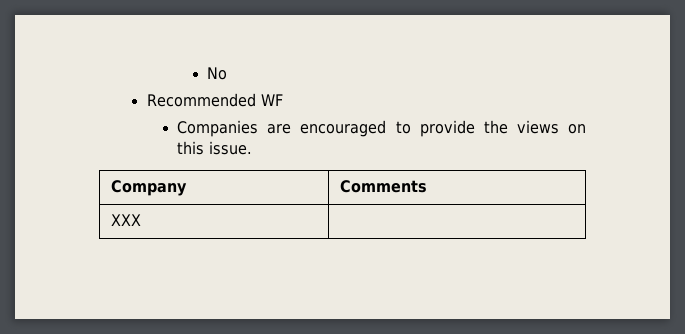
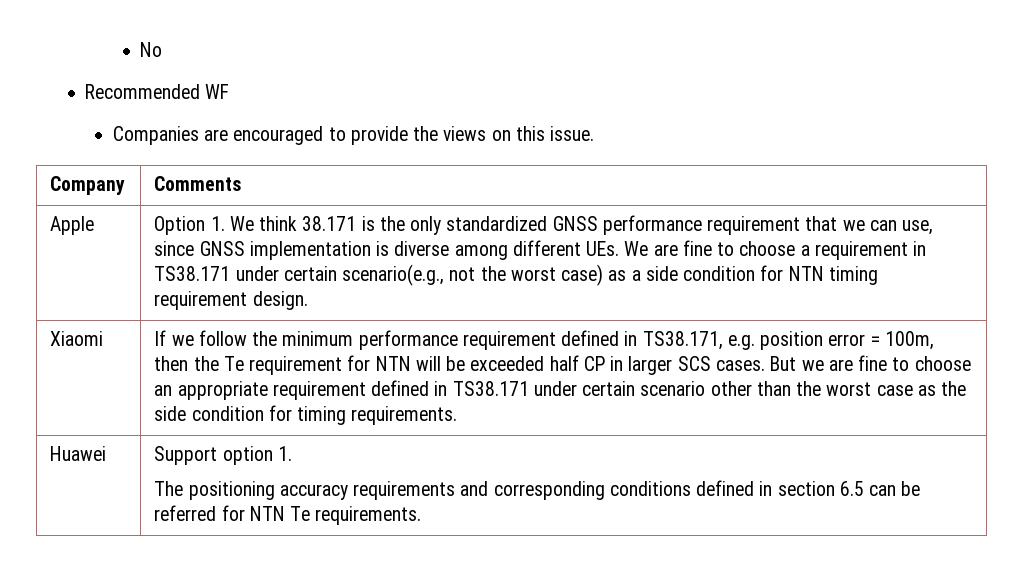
[111,214,142,226] XXX | -> [50,216,95,235] [154,215,934,235] [154,240,927,260] [154,264,878,286] [154,291,308,310] [50,331,104,346] [154,330,934,350] [154,355,971,375] [154,380,967,400] [154,405,458,425] [50,446,107,461] [154,446,292,465] [154,480,921,500] [154,505,422,525] Apple | Option 1. We think 38.171 is the only standardized GNSS performance requirement that we can use, since GNSS implementation is diverse among different UEs. We are fine to choose a requirement in TS38.171 under certain scenario(e.g., not the worst case) as a side condition for NTN timing requirement design. // Xiaomi | If we follow the minimum performance requirement defined in TS38.171, e.g. position error = 100m, then the Te requirement for NTN will be exceeded half CP in larger SCS cases. But we are fine to choose an appropriate requirement defined in TS38.171 under certain scenario other than the worst case as the side condition for timing requirements. // Huawei | Support option 1. // The positioning accuracy requirements and corresponding conditions defined in section 6.5 can be referred for NTN Te requirements.

